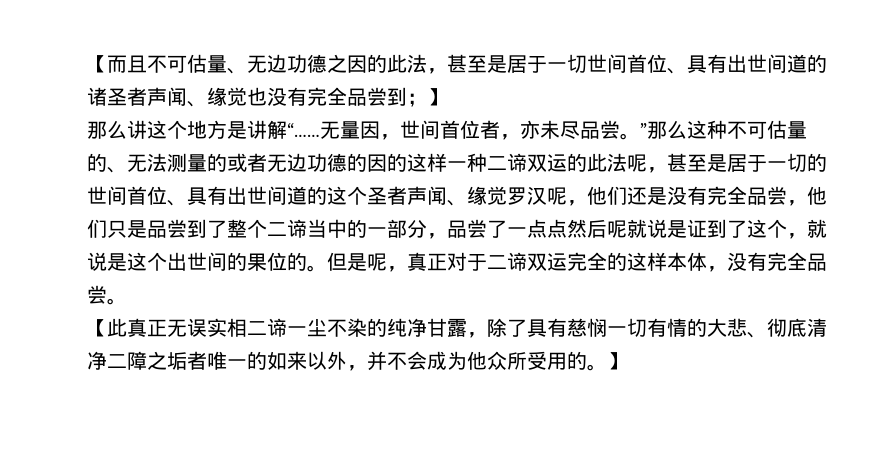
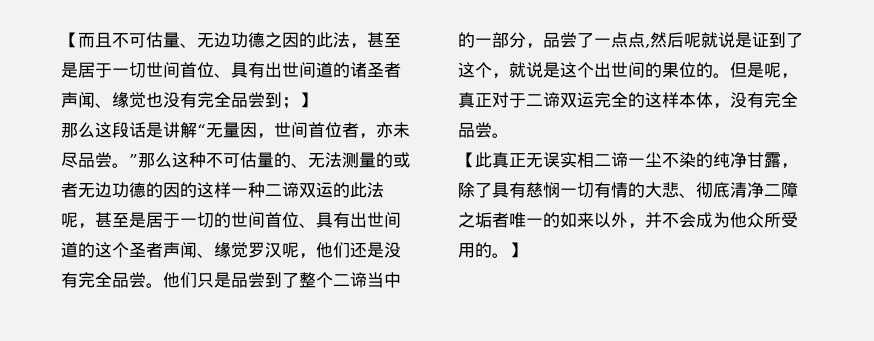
[127,120,320,139] 讲这个地方是讲解“…… -> [95,122,206,138] 这段话是讲解“
[787,200,807,206] ， -> [146,283,163,288] 。
(567, 228) none -> [645,44,650,48] ,

